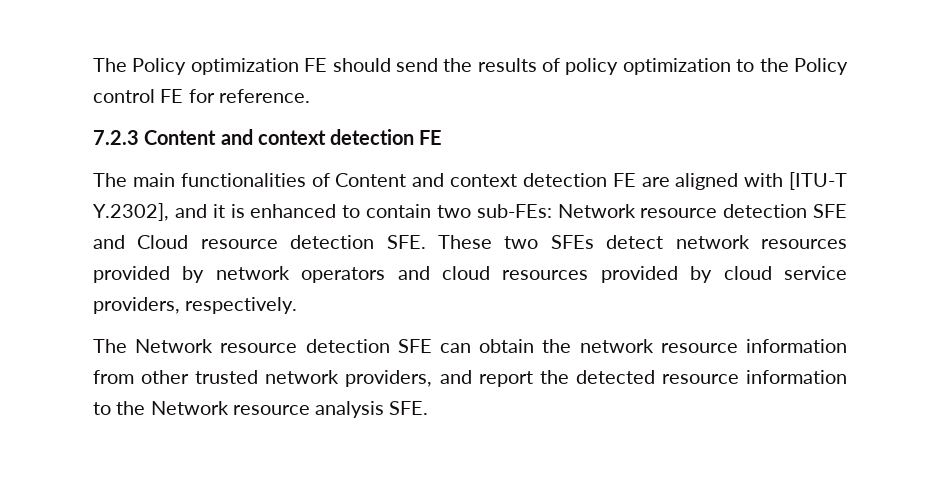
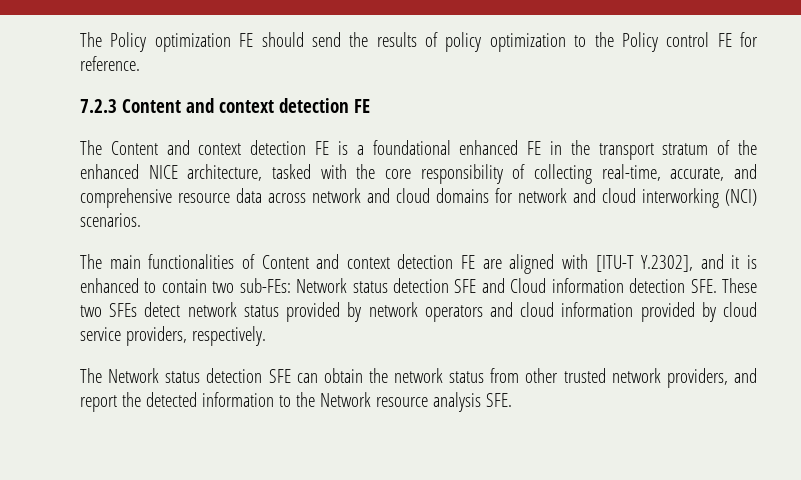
(443, 137) none -> [80,140,757,160] [80,164,757,184] [80,188,757,208] [80,213,141,227] // The Content and context detection FE is a foundational enhanced FE in the transport stratum of the enhanced NICE architecture, tasked with the core responsibility of collecting real-time, accurate, and comprehensive resource data across network and cloud domains for network and cloud interworking (NCI) scenarios.
[640,208,718,218] resource -> [352,281,388,293] status
[200,239,278,249] resource -> [551,278,624,293] information
[760,239,847,249] resources -> [243,305,279,317] status
[502,270,589,280] resources -> [561,302,634,317] information
[220,343,298,353] resource -> [165,371,201,383] status
[660,339,847,353] resource information -> [449,371,485,383] status
[661,374,739,384] resource -> (197, 399) none

